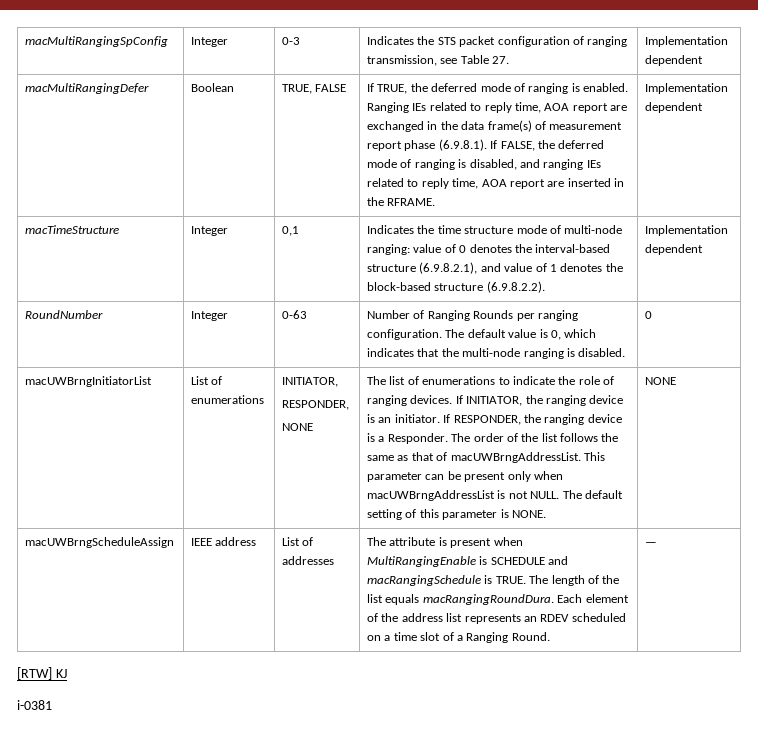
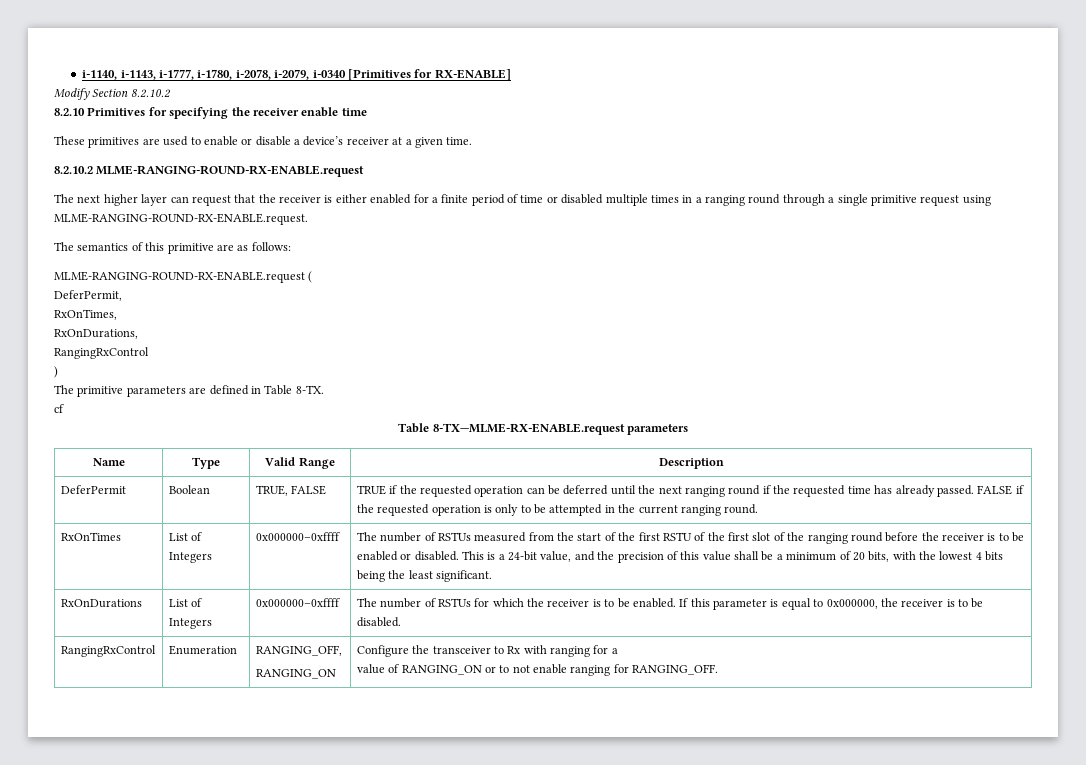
[25,36,169,47] [191,37,229,47] [282,37,301,45] [367,36,628,47] [367,55,510,66] [645,36,729,47] [645,55,704,66] [25,83,150,94] [191,83,235,92] [282,84,347,94] [367,83,629,94] [367,102,628,113] [367,120,623,132] [367,139,605,151] [367,159,601,170] [367,178,625,189] [367,197,436,206] [645,83,729,94] [645,102,704,113] [25,225,120,234] [191,226,229,236] [282,226,300,236] [367,225,623,234] [367,244,611,255] [367,262,623,274] [367,281,545,293] [645,225,729,236] [645,244,704,255] [25,310,104,319] [191,311,229,321] [282,310,308,319] [367,310,578,321] [367,329,597,340] [367,348,626,359] [645,311,653,319] [25,376,153,387] [191,376,223,385] [191,395,265,404] [282,377,339,387] [282,400,350,410] [282,423,314,431] [367,376,615,385] [367,395,624,406] [367,414,622,425] [367,433,619,444] [367,452,605,463] [367,471,563,482] [367,490,623,501] [367,509,546,520] [645,377,677,385] [25,537,175,548] [191,537,257,546] [282,537,314,546] [282,556,335,565] [367,537,523,548] [367,556,569,567] [367,575,620,586] [367,594,629,605] [367,613,626,624] [367,632,550,643] [645,542,658,546] [17,667,67,680] [17,700,52,710] macMultiRangingSpConfig | Integer | 0-3 | Indicates the STS packet configuration of ranging transmission, see Table 27. | Implementation dependent // macMultiRangingDefer | Boolean | TRUE, FALSE | If TRUE, the deferred mode of ranging is enabled. Ranging IEs related to reply time, AOA report are exchanged in the data frame(s) of measurement report phase (6.9.8.1). If FALSE, the deferred mode of ranging is disabled, and ranging IEs related to reply time, AOA report are inserted in the RFRAME. | Implementation dependent // macTimeStructure | Integer | 0,1 | Indicates the time structure mode of multi-node ranging: value of 0 denotes the interval-based structure (6.9.8.2.1), and value of 1 denotes the block-based structure (6.9.8.2.2). | Implementation dependent // RoundNumber | Integer | 0-63 | Number of Ranging Rounds per ranging configuration. The default value is 0, which indicates that the multi-node ranging is disabled. | 0 // macUWBrngInitiatorList | List of enumerations | INITIATOR, // RESPONDER, // NONE | The list of enumerations to indicate the role of ranging devices. If INITIATOR, the ranging device is an initiator. If RESPONDER, the ranging device is a Responder. The order of the list follows the same as that of macUWBrngAddressList. This parameter can be present only when macUWBrngAddressList is not NULL. The default setting of this parameter is NONE. | NONE // macUWBrngScheduleAssign | IEEE address | List of addresses | The attribute is present when MultiRangingEnable is SCHEDULE and macRangingSchedule is TRUE. The length of the list equals macRangingRoundDura. Each element of the address list represents an RDEV scheduled on a time slot of a Ranging Round. | — // [RTW] KJ // i-0381 -> [82,69,511,81] [54,88,171,100] [54,107,367,119] [54,136,473,148] [54,165,365,177] [54,194,991,206] [54,213,308,225] [54,242,291,254] [54,271,313,283] [54,290,122,301] [54,309,117,320] [54,329,138,339] [54,347,149,359] [54,366,58,378] [54,385,324,397] [54,404,64,413] [398,423,688,435] [92,458,125,466] [192,457,220,469] [265,457,335,469] [658,458,724,469] [60,485,126,494] [168,485,210,494] [255,485,327,496] [356,485,1024,497] [356,504,759,516] [60,532,121,541] [168,532,203,541] [168,552,212,563] [255,532,340,541] [356,532,1025,544] [356,551,1004,563] [356,570,492,582] [60,599,142,608] [168,598,203,607] [168,618,212,629] [255,598,340,607] [356,598,984,610] [356,617,401,627] [60,645,156,657] [168,645,237,655] [255,645,342,656] [255,669,336,679] [356,645,618,657] [356,664,719,676] i-1140, i-1143, i-1777, i-1780, i-2078, i-2079, i-0340 [Primitives for RX-ENABLE] // Modify Section 8.2.10.2 // 8.2.10 Primitives for specifying the receiver enable time // These primitives are used to enable or disable a device’s receiver at a given time. // 8.2.10.2 MLME-RANGING-ROUND-RX-ENABLE.request // The next higher layer can request that the receiver is either enabled for a finite period of time or disabled multiple times in a ranging round through a single primitive request using MLME-RANGING-ROUND-RX-ENABLE.request. // The semantics of this primitive are as follows: // MLME-RANGING-ROUND-RX-ENABLE.request ( // DeferPermit, // RxOnTimes, // RxOnDurations, // RangingRxControl // ) // The primitive parameters are defined in Table 8-TX. // cf // Table 8-TX—MLME-RX-ENABLE.request parameters // Name | Type | Valid Range | Description // DeferPermit | Boolean | TRUE, FALSE | TRUE if the requested operation can be deferred until the next ranging round if the requested time has already passed. FALSE if the requested operation is only to be attempted in the current ranging round. // RxOnTimes | List of Integers | 0x000000–0xffff | The number of RSTUs measured from the start of the first RSTU of the first slot of the ranging round before the receiver is to be enabled or disabled. This is a 24-bit value, and the precision of this value shall be a minimum of 20 bits, with the lowest 4 bits being the least significant. // RxOnDurations | List of Integers | 0x000000–0xffff | The number of RSTUs for which the receiver is to be enabled. If this parameter is equal to 0x000000, the receiver is to be disabled. // RangingRxControl | Enumeration | RANGING_OFF, // RANGING_ON | Configure the transceiver to Rx with ranging for a // value of RANGING_ON or to not enable ranging for RANGING_OFF.

